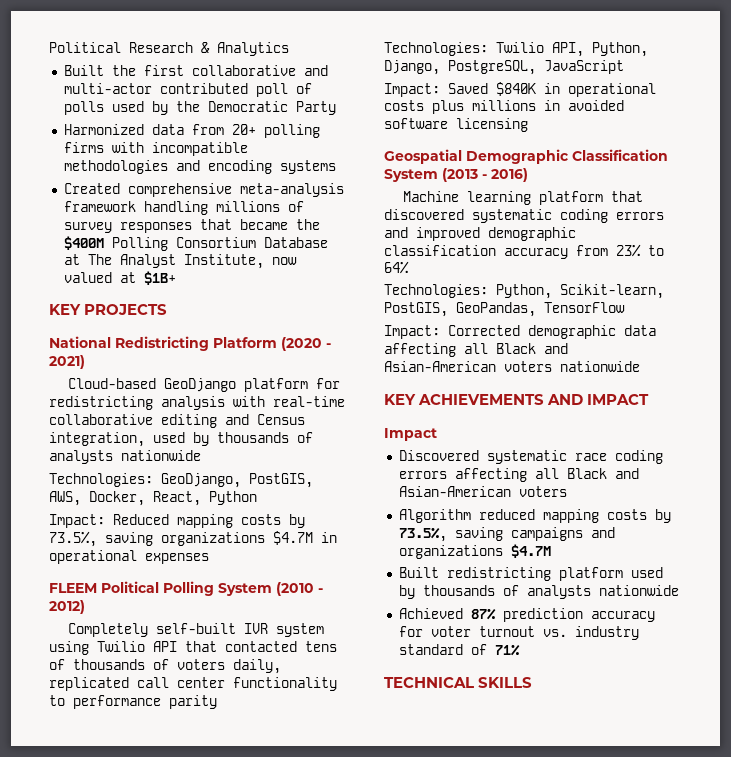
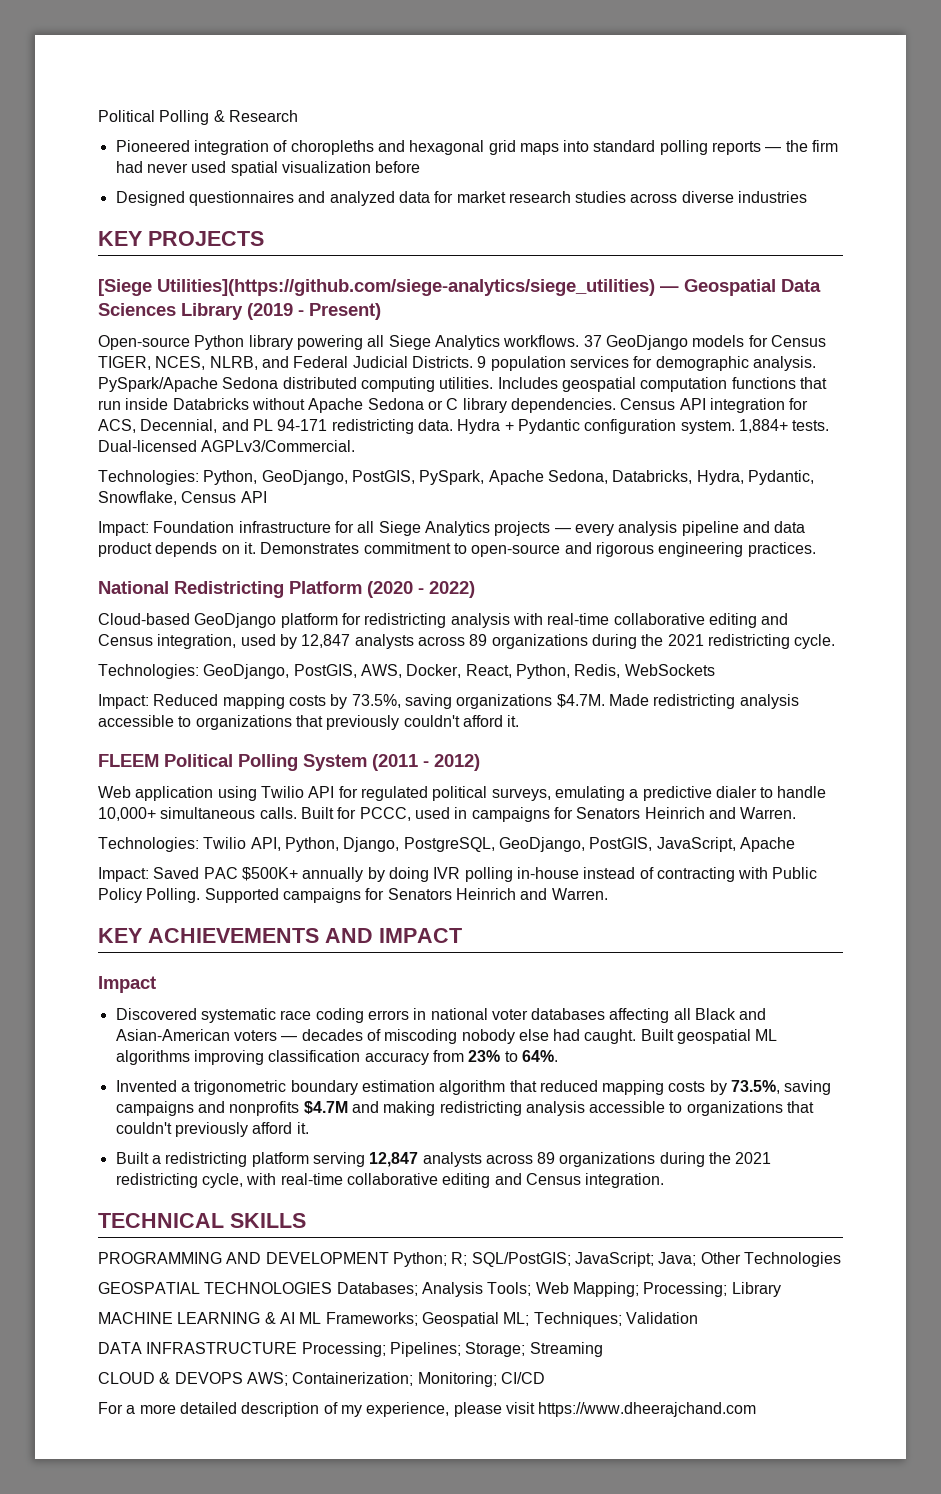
[49,42,121,53] Political -> [98,110,225,125] Political Polling &
[201,42,289,56] [63,65,328,76] [63,83,312,97] [63,101,336,115] [63,124,320,138] [63,142,248,156] [63,160,336,174] [63,183,344,197] [63,201,304,215] [63,219,320,233] [63,236,328,251] [63,254,297,269] [63,271,176,285] [49,304,168,315] & Analytics // Built the first collaborative and multi-actor contributed poll of polls used by the Democratic Party // Harmonized data from 20+ polling firms with incompatible methodologies and encoding systems // Created comprehensive meta-analysis framework handling millions of survey responses that became the $400M Polling Consortium Database at The Analyst Institute, now valued at $1B+ // KEY PROJECTS -> [115,140,839,155] [115,161,421,176] [115,191,808,206] [98,231,264,246] [98,279,821,296] [98,303,381,320] [98,335,826,350] [98,356,816,371] [98,377,827,392] [98,398,809,413] [98,419,830,434] [98,440,356,452] [98,470,814,485] [98,491,267,505] [98,521,806,536] [98,542,816,557] // Pioneered integration of choropleths and hexagonal grid maps into standard polling reports — the firm had never used spatial visualization before // Designed questionnaires and analyzed data for market research studies across diverse industries // KEY PROJECTS // [Siege Utilities](https://github.com/siege-analytics/siege_utilities) — Geospatial Data Sciences Library (2019 - Present) // Open-source Python library powering all Siege Analytics workflows. 37 GeoDjango models for Census TIGER, NCES, NLRB, and Federal Judicial Districts. 9 population services for demographic analysis. PySpark/Apache Sedona distributed computing utilities. Includes geospatial computation functions that run inside Databricks without Apache Sedona or C library dependencies. Census API integration for ACS, Decennial, and PL 94-171 redistricting data. Hydra + Pydantic configuration system. 1,884+ tests. Dual-licensed AGPLv3/Commercial. // Technologies: Python, GeoDjango, PostGIS, PySpark, Apache Sedona, Databricks, Hydra, Pydantic, Snowflake, Census API // Impact: Foundation infrastructure for all Siege Analytics projects — every analysis pipeline and data product depends on it. Demonstrates commitment to open-source and rigorous engineering practices.
[49,355,85,369] 2021) -> [429,581,475,598] 2022)
[217,432,313,443] [49,450,201,464] thousands of analysts nationwide -> [301,634,836,649] 12,847 analysts across 89 organizations during the 2021 redistricting cycle.
[209,491,257,505] Python -> [515,664,715,679] Python, Redis, WebSockets
[273,531,337,545] [49,550,209,564] $4.7M in operational expenses -> [556,694,799,709] [98,715,520,730] $4.7M. Made redistricting analysis accessible to organizations that previously couldn't afford it.
[276,582,314,596] (2010 -> [372,754,418,771] (2011
[68,623,325,637] [49,641,337,655] [49,659,281,674] [49,677,337,691] [49,695,217,709] Completely self-built IVR system using Twilio API that contacted tens of thousands of voters daily, replicated call center functionality to performance parity -> [98,786,827,801] [98,807,797,822] Web application using Twilio API for regulated political surveys, emulating a predictive dialer to handle 10,000+ simultaneous calls. Built for PCCC, used in campaigns for Senators Heinrich and Warren.
[544,60,624,74] [384,82,656,97] [384,100,624,114] [384,118,528,132] [384,149,668,164] [384,168,528,182] [403,191,644,205] [384,209,664,223] [384,227,576,241] [384,244,664,259] [384,261,409,274] [384,284,664,299] [384,302,625,317] [384,325,656,339] [384,343,568,357] [384,361,640,372] JavaScript // Impact: Saved $840K in operational costs plus millions in avoided software licensing // Geospatial Demographic Classification System (2013 - 2016) // Machine learning platform that discovered systematic coding errors and improved demographic classification accuracy from 23% to 64% // Technologies: Python, Scikit-learn, PostGIS, GeoPandas, TensorFlow // Impact: Corrected demographic data affecting all Black and Asian-American voters nationwide -> [498,837,795,852] [98,867,818,882] [98,888,608,903] GeoDjango, PostGIS, JavaScript, Apache // Impact: Saved PAC $500K+ annually by doing IVR polling in-house instead of contracting with Public Policy Polling. Supported campaigns for Senators Heinrich and Warren.
[454,468,639,482] [398,486,567,497] [398,509,471,523] affecting all Black and Asian-American voters // Algorithm -> [413,1008,767,1023] [115,1029,778,1044] [115,1050,558,1065] [115,1080,537,1095] in national voter databases affecting all Black and Asian-American voters — decades of miscoding nobody else had caught. Built geospatial ML algorithms improving classification accuracy from 23% to 64%. // Invented a trigonometric boundary estimation algorithm that
[398,544,551,559] [398,567,439,578] organizations $4.7M // Built -> [229,1101,815,1116] [115,1122,309,1137] [115,1152,161,1164] nonprofits $4.7M and making redistricting analysis accessible to organizations that couldn't previously afford it. // Built a
[630,567,663,578] [398,585,679,599] [398,608,655,622] [398,626,639,640] [398,644,520,656] [384,677,533,688] used by thousands of analysts nationwide // Achieved 87% prediction accuracy for voter turnout vs. industry standard of 71% // TECHNICAL SKILLS -> [312,1152,772,1167] [115,1173,665,1188] [98,1213,306,1228] [98,1252,841,1267] [98,1282,781,1297] [98,1312,698,1327] [98,1342,603,1357] [98,1372,545,1387] [98,1402,757,1417] serving 12,847 analysts across 89 organizations during the 2021 redistricting cycle, with real-time collaborative editing and Census integration. // TECHNICAL SKILLS // PROGRAMMING AND DEVELOPMENT Python; R; SQL/PostGIS; JavaScript; Java; Other Technologies // GEOSPATIAL TECHNOLOGIES Databases; Analysis Tools; Web Mapping; Processing; Library // MACHINE LEARNING & AI ML Frameworks; Geospatial ML; Techniques; Validation // DATA INFRASTRUCTURE Processing; Pipelines; Storage; Streaming // CLOUD & DEVOPS AWS; Containerization; Monitoring; CI/CD // For a more detailed description of my experience, please visit https://www.dheerajchand.com

